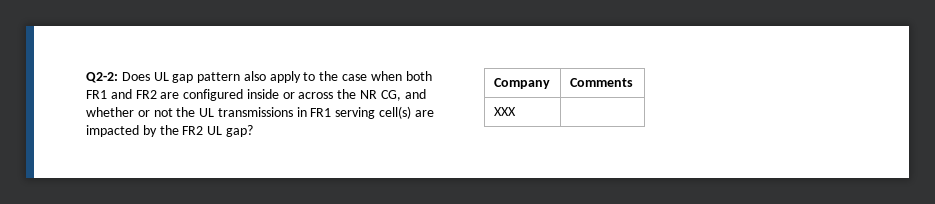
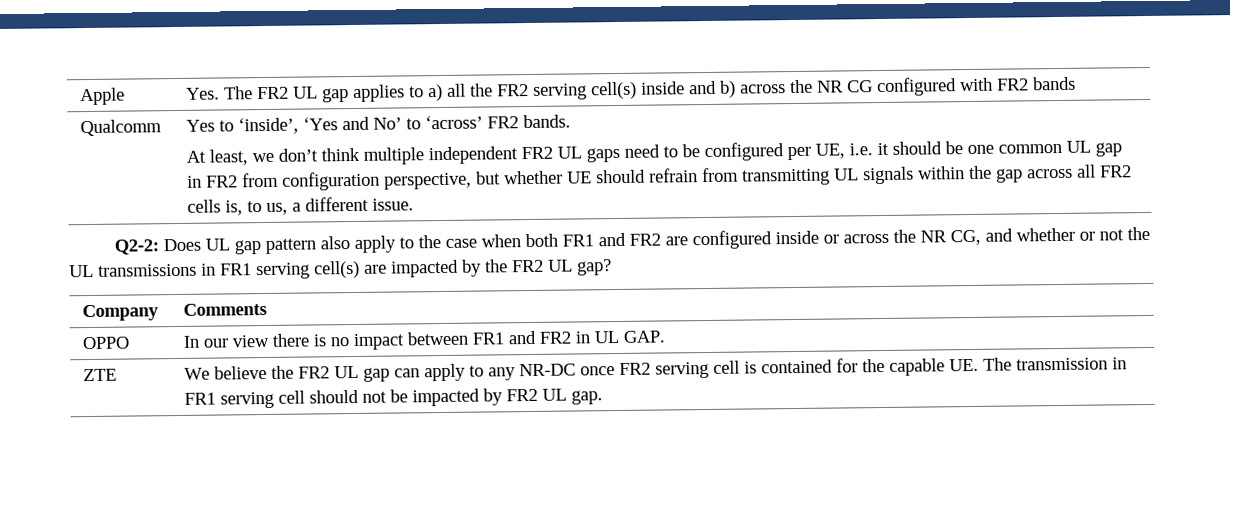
(86, 77) none -> [79,87,125,106] [185,76,1076,103] [79,119,162,137] [185,114,571,135] [185,140,1122,166] [186,164,1132,191] [186,196,414,216] Apple | Yes. The FR2 UL gap applies to a) all the FR2 serving cell(s) inside and b) across the NR CG configured with FR2 bands // Qualcomm | Yes to ‘inside’, ‘Yes and No’ to ‘across’ FR2 bands. // At least, we don’t think multiple independent FR2 UL gaps need to be configured per UE, i.e. it should be one common UL gap in FR2 from configuration perspective, but whether UE should refrain from transmitting UL signals within the gap across all FR2 cells is, to us, a different issue. //
[493,107,516,116] XXX | -> [81,336,130,350] [182,330,665,351] [82,368,117,382] [183,357,1127,382] [183,388,603,409] OPPO | In our view there is no impact between FR1 and FR2 in UL GAP. // ZTE | We believe the FR2 UL gap can apply to any NR-DC once FR2 serving cell is contained for the capable UE. The transmission in FR1 serving cell should not be impacted by FR2 UL gap.

